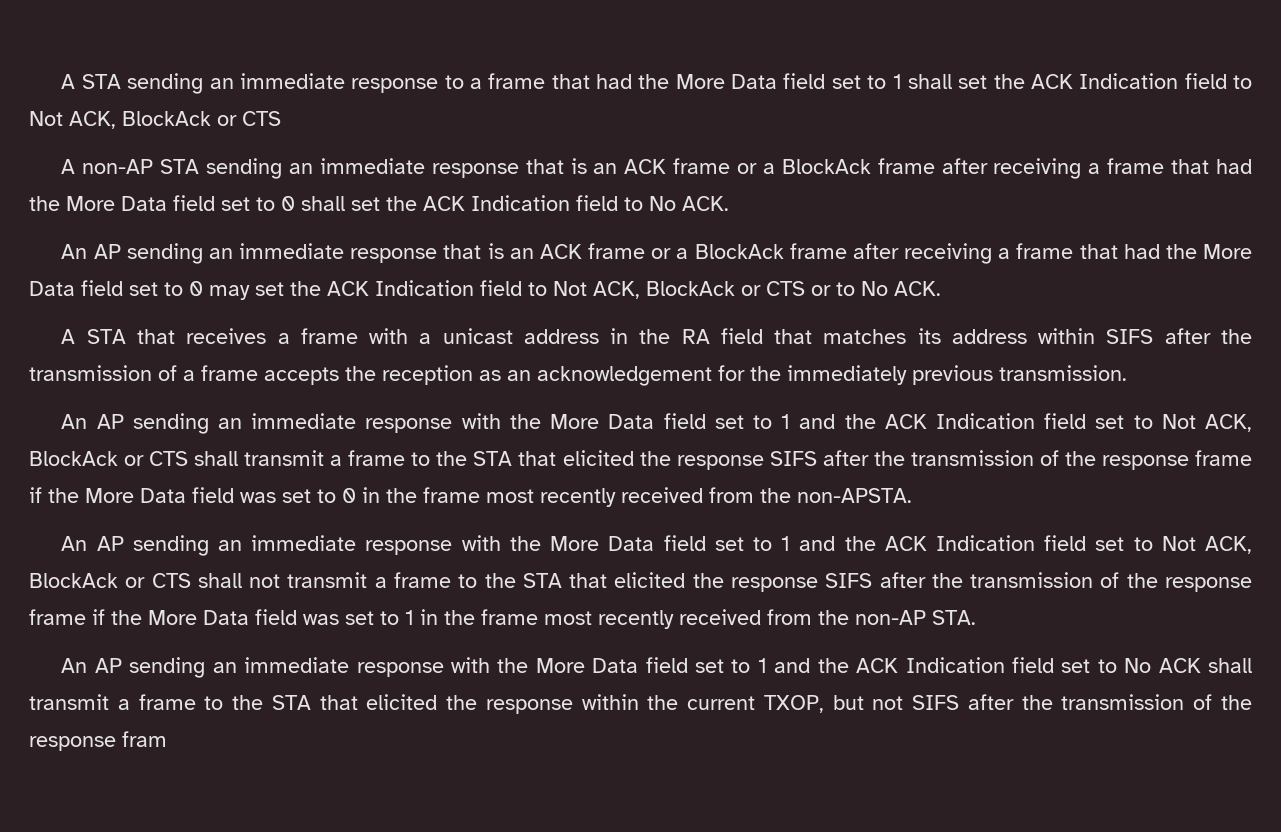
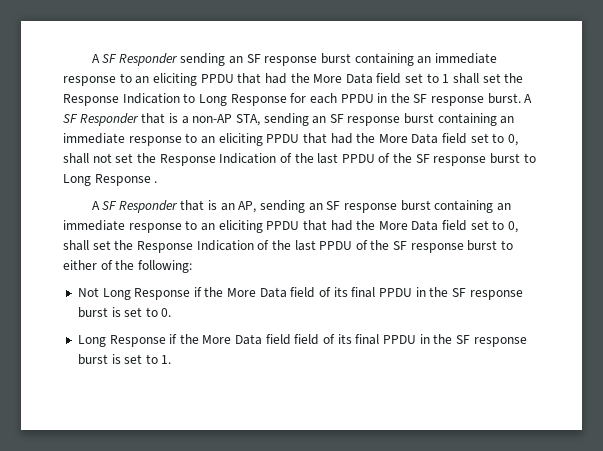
[61,73,546,94] A STA sending an immediate response to a frame -> [91,53,497,66] [63,73,234,86] A SF Responder sending an SF response burst containing an immediate response to an eliciting PPDU
[1030,73,1253,89] [29,111,281,129] [61,158,1253,179] [29,195,729,211] [61,243,1253,264] [29,280,941,300] [61,328,1252,344] [29,365,1127,386] [61,413,1252,434] [29,450,1252,470] [29,487,912,507] [61,535,1252,556] [29,572,1253,592] [29,609,976,629] [61,657,1252,678] [29,694,1253,714] [29,731,167,751] ACK Indication field to Not ACK, BlockAck or CTS // A non-AP STA sending an immediate response that is an ACK frame or a BlockAck frame after receiving a frame that had the More Data field set to 0 shall set the ACK Indication field to No ACK. // An AP sending an immediate response that is an ACK frame or a BlockAck frame after receiving a frame that had the More Data field set to 0 may set the ACK Indication field to Not ACK, BlockAck or CTS or to No ACK. // A STA that receives a frame with a unicast address in the RA field that matches its address within SIFS after the transmission of a frame accepts the reception as an acknowledgement for the immediately previous transmission. // An AP sending an immediate response with the More Data field set to 1 and the ACK Indication field set to Not ACK, BlockAck or CTS shall transmit a frame to the STA that elicited the response SIFS after the transmission of the response frame if the More Data field was set to 0 in the frame most recently received from the non-APSTA. // An AP sending an immediate response with the More Data field set to 1 and the ACK Indication field set to Not ACK, BlockAck or CTS shall not transmit a frame to the STA that elicited the response SIFS after the transmission of the response frame if the More Data field was set to 1 in the frame most recently received from the non-AP STA. // An AP sending an immediate response with the More Data field set to 1 and the ACK Indication field set to No ACK shall transmit a frame to the STA that elicited the response within the current TXOP, but not SIFS after the transmission of the response fram -> [63,93,533,106] [63,113,515,126] [63,133,519,146] [63,153,536,166] [63,174,158,186] [91,200,511,213] [63,220,519,233] [63,240,514,253] [63,260,192,273] [77,287,523,300] [77,307,172,318] [77,334,527,347] [77,354,172,365] Response Indication to Long Response for each PPDU in the SF response burst. A SF Responder that is a non-AP STA, sending an SF response burst containing an immediate response to an eliciting PPDU that had the More Data field set to 0, shall not set the Response Indication of the last PPDU of the SF response burst to Long Response . // A SF Responder that is an AP, sending an SF response burst containing an immediate response to an eliciting PPDU that had the More Data field set to 0, shall set the Response Indication of the last PPDU of the SF response burst to either of the following: // Not Long Response if the More Data field of its final PPDU in the SF response burst is set to 0. // Long Response if the More Data field field of its final PPDU in the SF response burst is set to 1.

